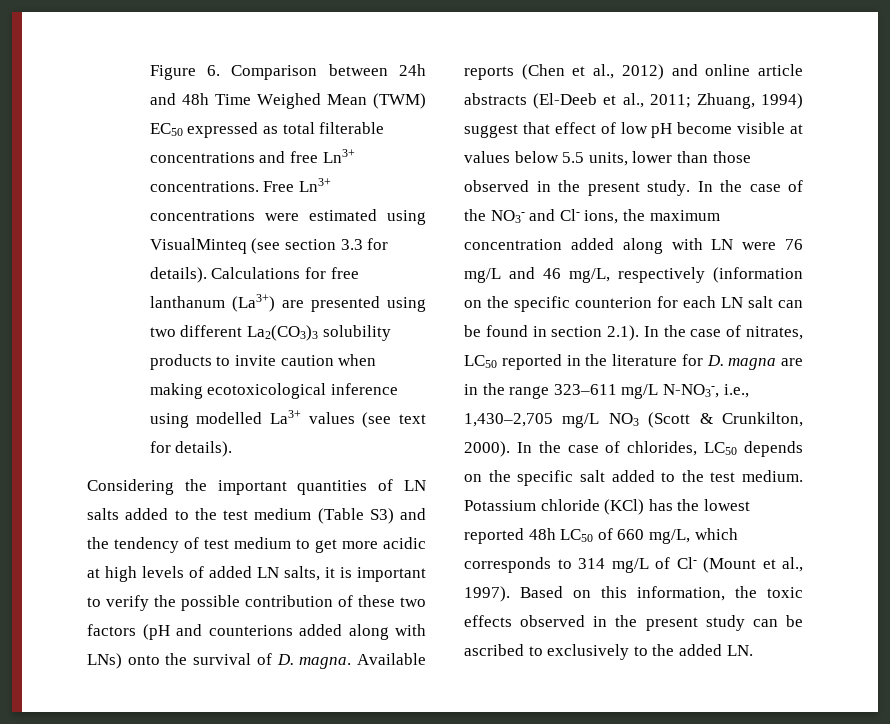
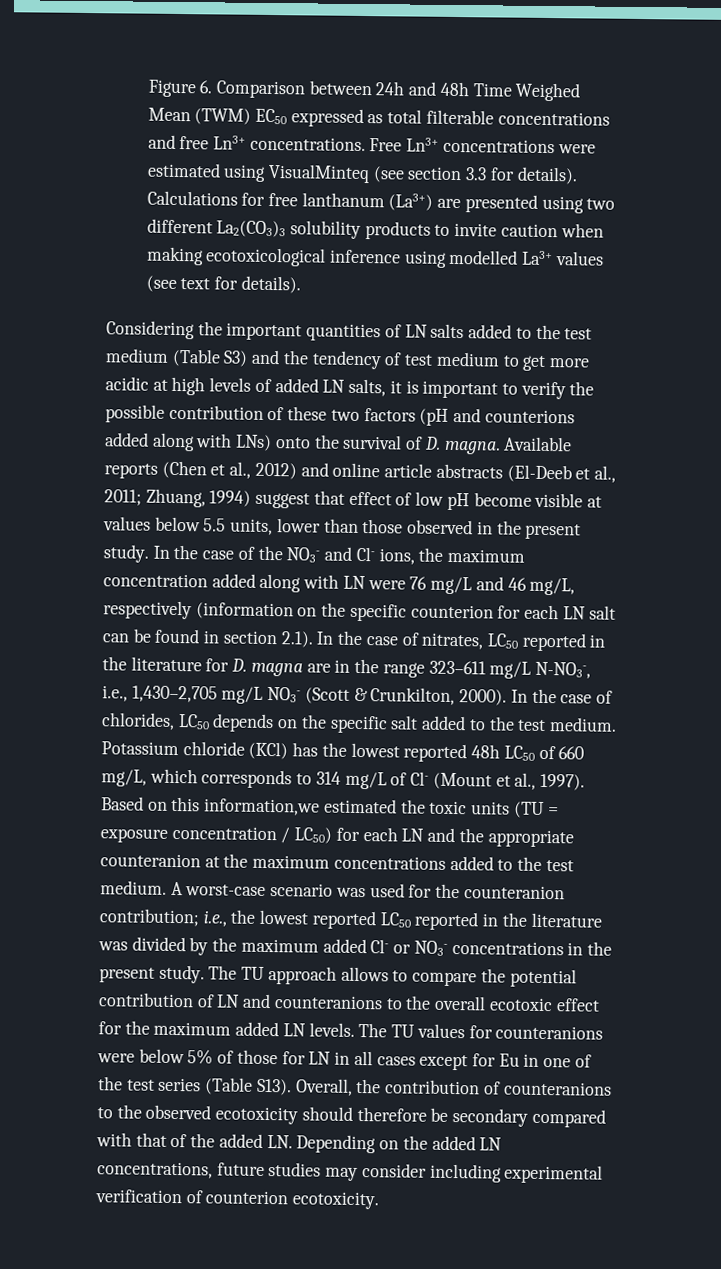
[608,413,639,426] NO3 -> [267,686,302,703] NO3-
[637,586,803,601] [464,615,803,631] [464,644,753,660] information, the toxic effects observed in the present study can be ascribed to exclusively to the added LN. -> [204,798,559,818] [100,825,574,848] [100,853,574,872] [100,880,565,900] [99,908,602,931] [98,936,612,956] [99,964,577,988] [98,992,600,1012] [98,1020,604,1040] [97,1048,592,1071] [98,1076,612,1096] [97,1104,606,1128] [96,1132,503,1154] [97,1161,604,1184] [95,1189,380,1210] information,we estimated the toxic units (TU = exposure concentration / LC50) for each LN and the appropriate counteranion at the maximum concentrations added to the test medium. A worst-case scenario was used for the counteranion contribution; i.e., the lowest reported LC50 reported in the literature was divided by the maximum added Cl- or NO3- concentrations in the present study. The TU approach allows to compare the potential contribution of LN and counteranions to the overall ecotoxic effect for the maximum added LN levels. The TU values for counteranions were below 5% of those for LN in all cases except for Eu in one of the test series (Table S13). Overall, the contribution of counteranions to the observed ecotoxicity should therefore be secondary compared with that of the added LN. Depending on the added LN concentrations, future studies may consider including experimental verification of counterion ecotoxicity.

